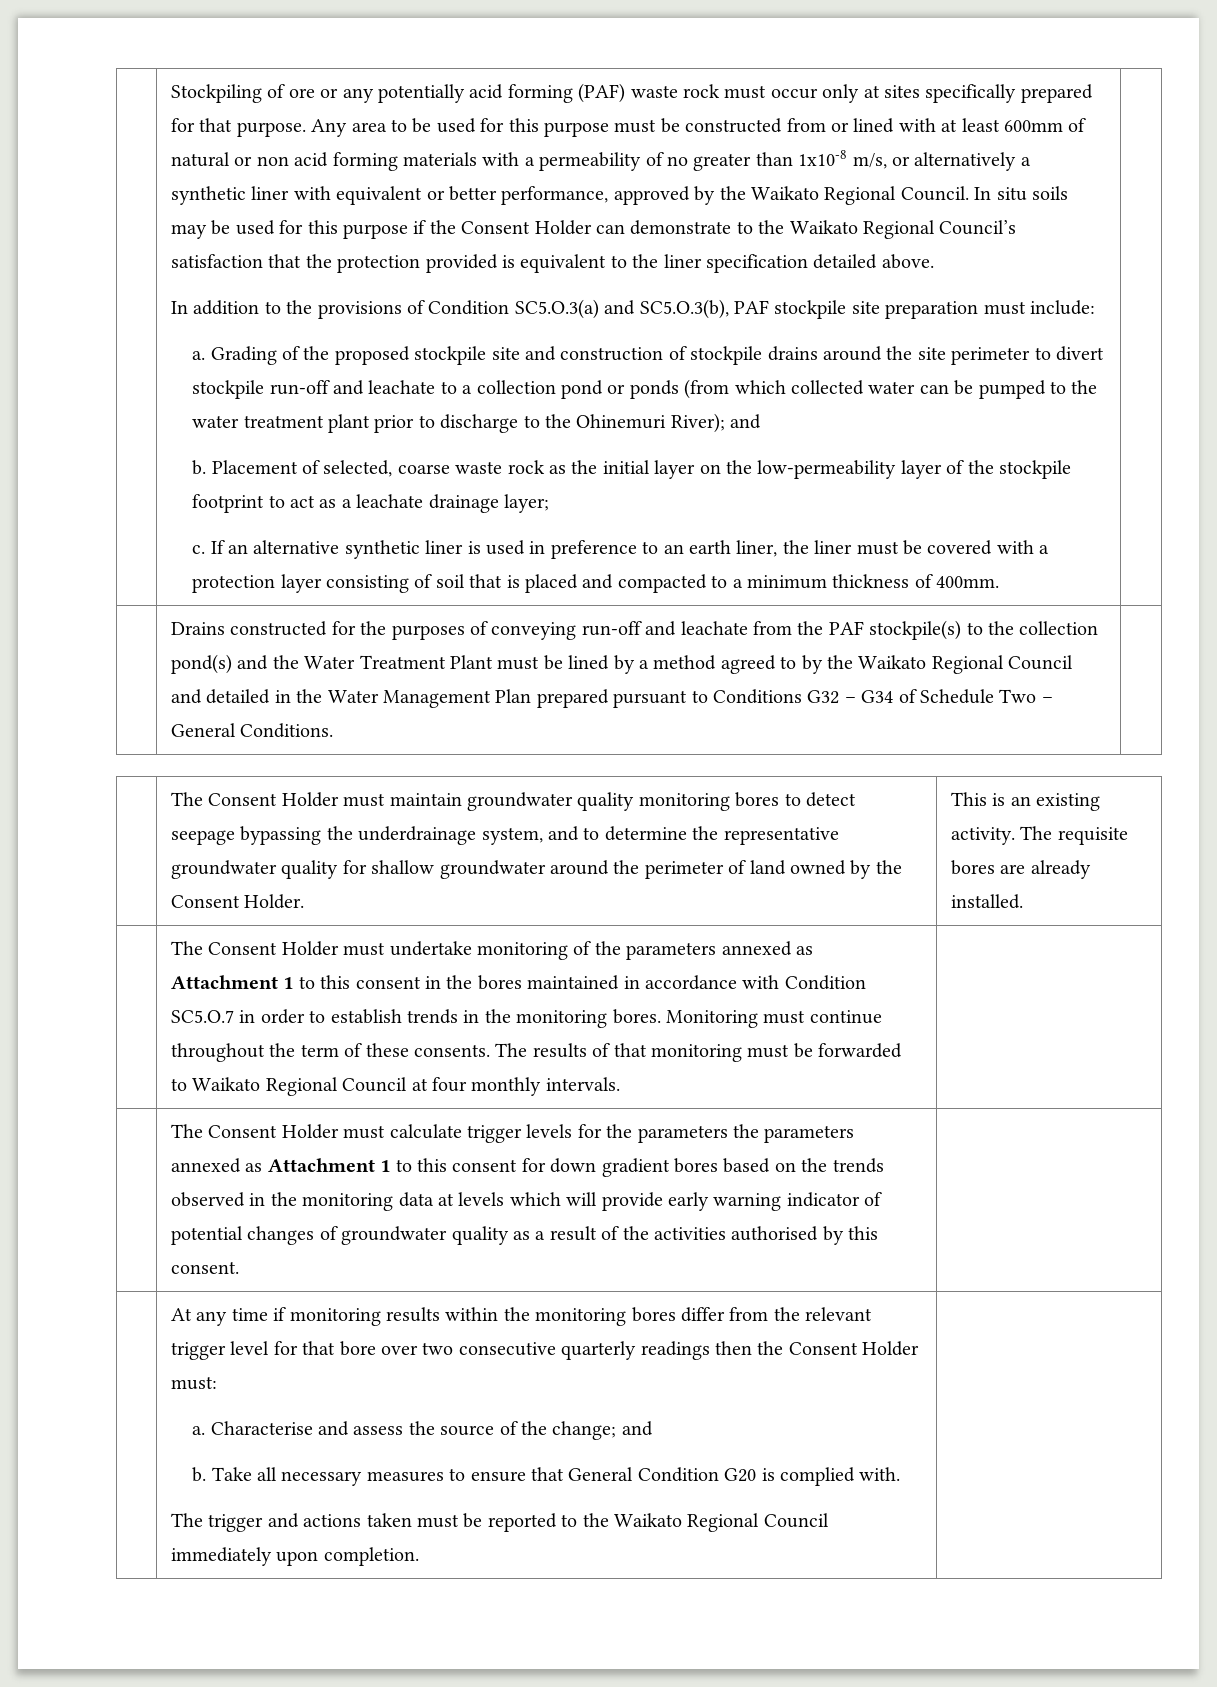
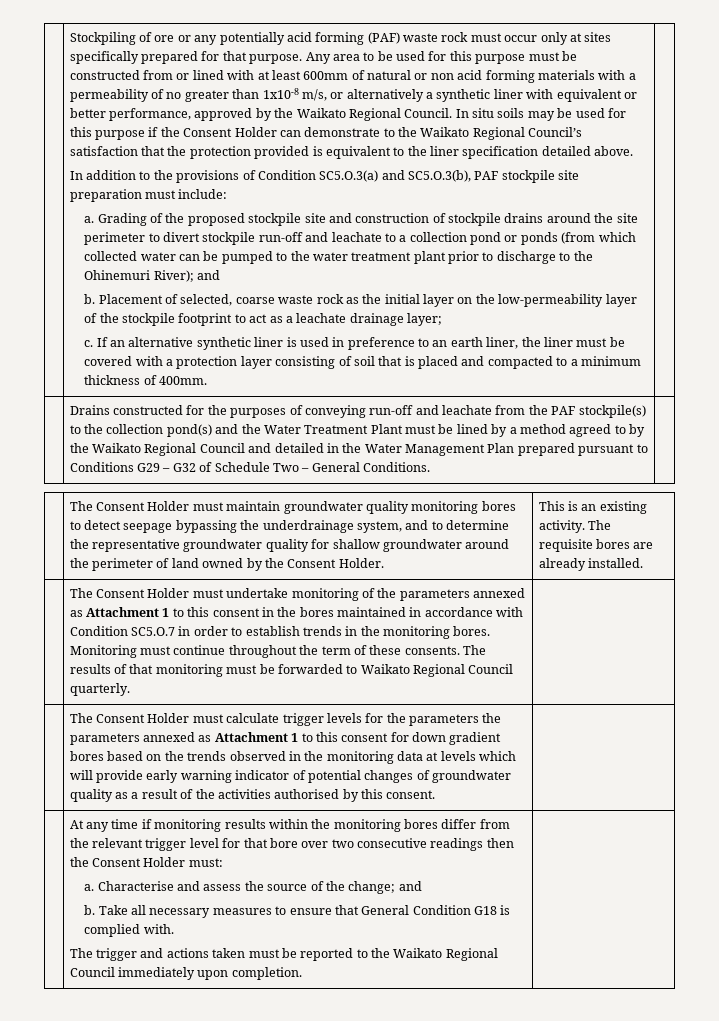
[807,690,894,704] G32 – G34 -> [137,463,196,472] G29 – G32
[411,1077,620,1096] at four monthly intervals. -> [69,683,130,696] quarterly.
[561,1341,637,1360] quarterly -> (428, 843) none
[724,1468,757,1482] G20 -> [474,906,498,915] G18

